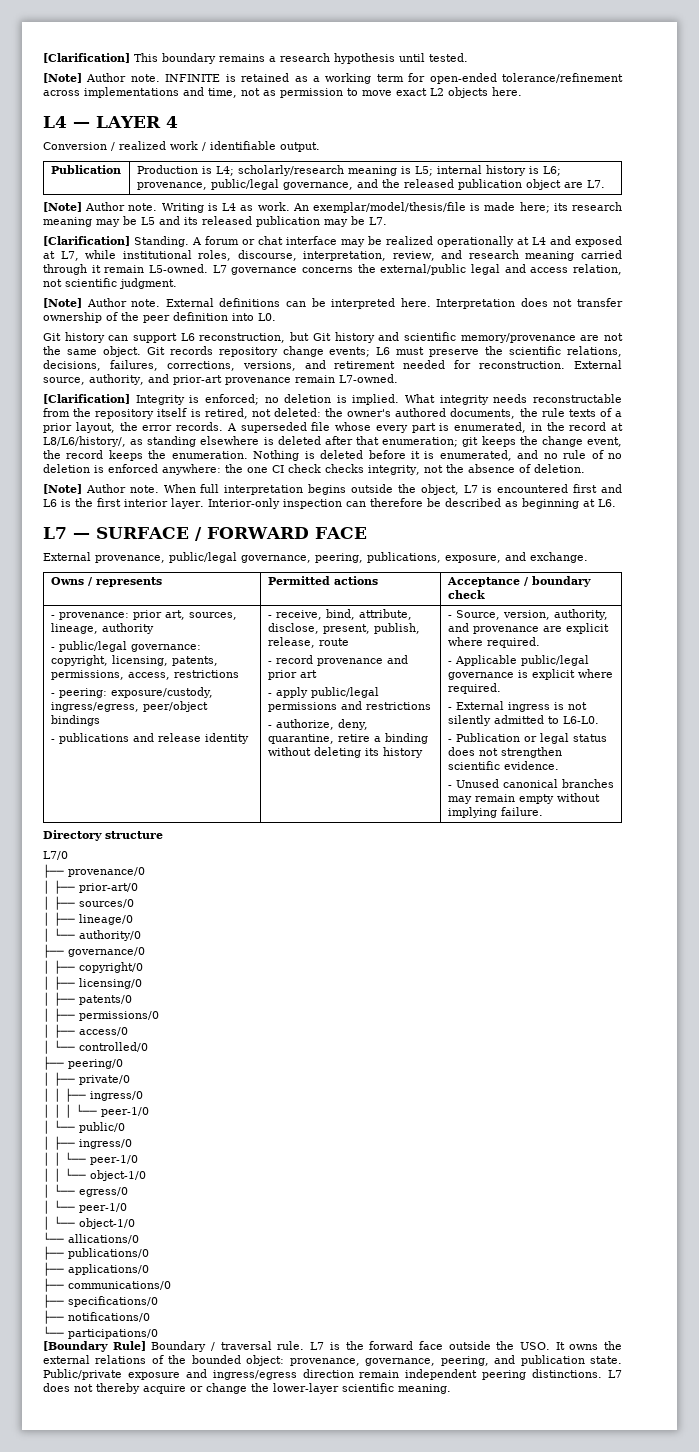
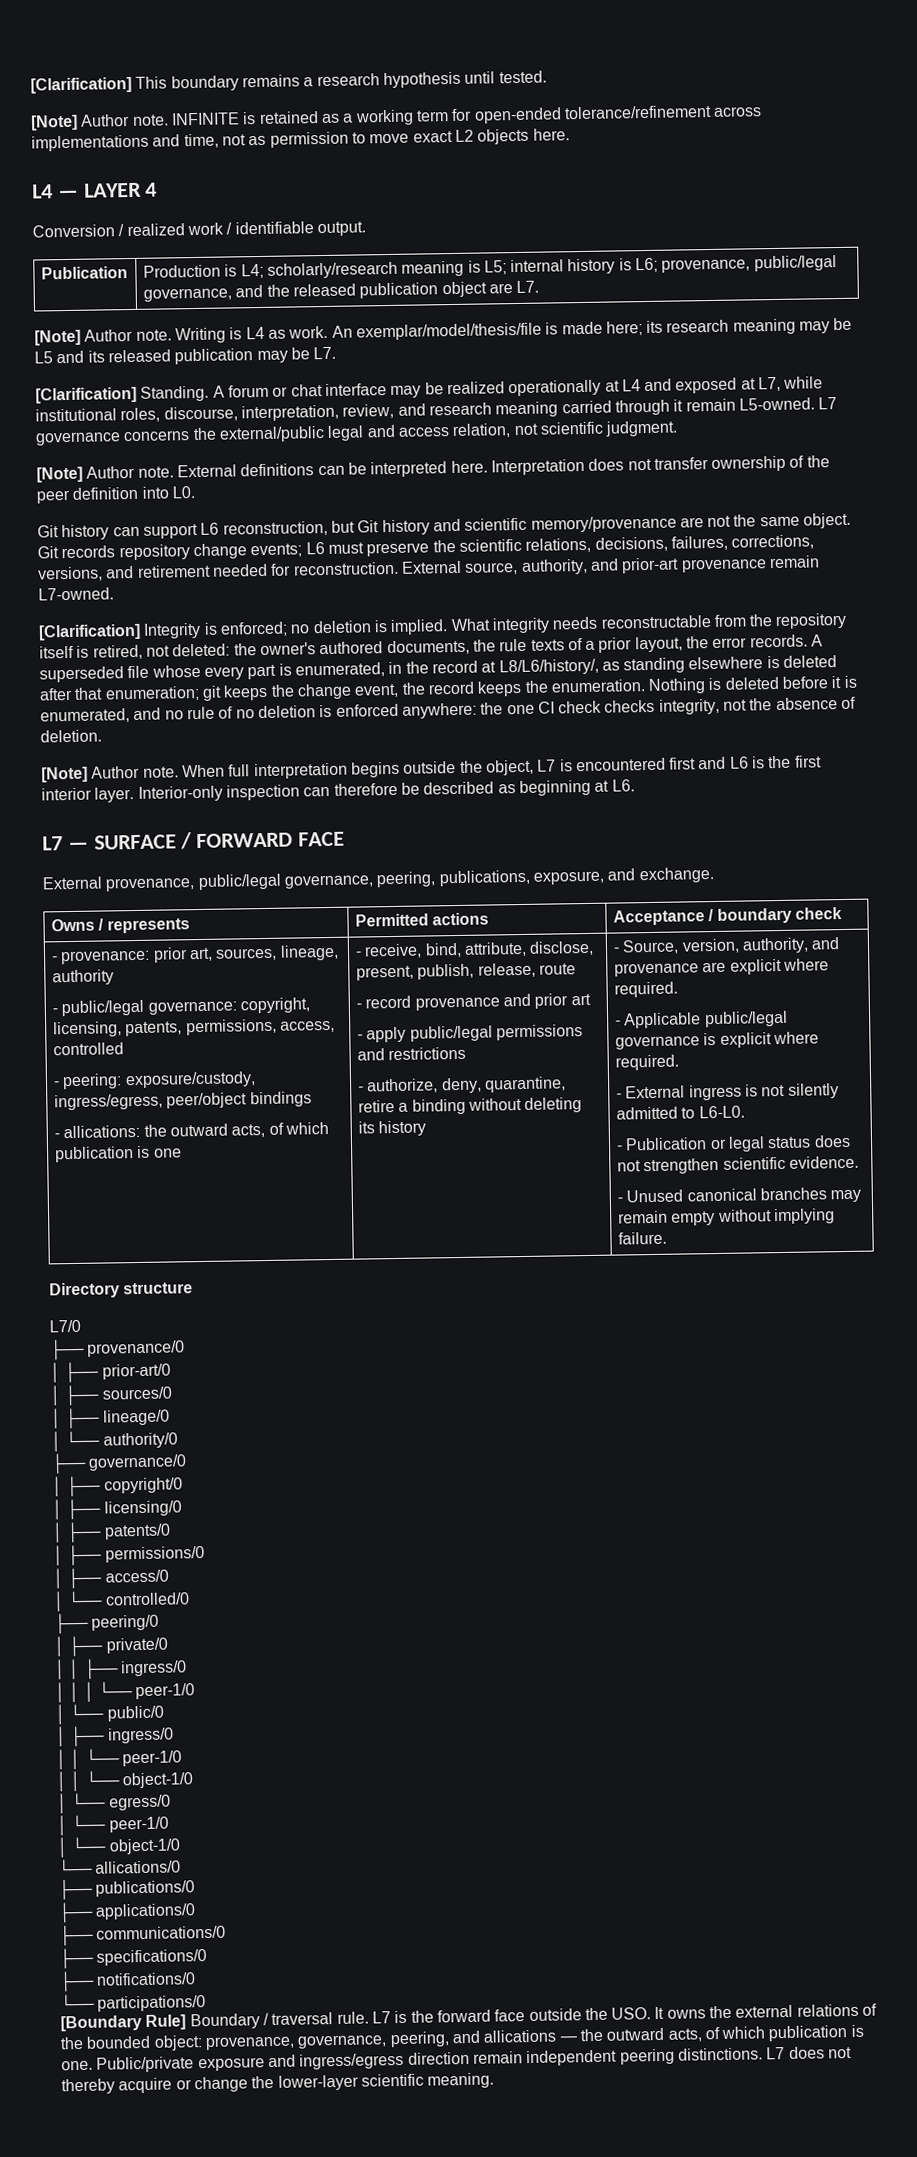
[173,670,239,678] restrictions -> [52,1042,124,1056] controlled
[58,733,249,744] publications and release identity -> [63,1122,329,1139] [54,1145,182,1163] allications: the outward acts, of which publication is one
[520,1355,622,1366] publication state. -> [483,2024,864,2043] [61,2060,93,2071] allications — the outward acts, of which publication is one.

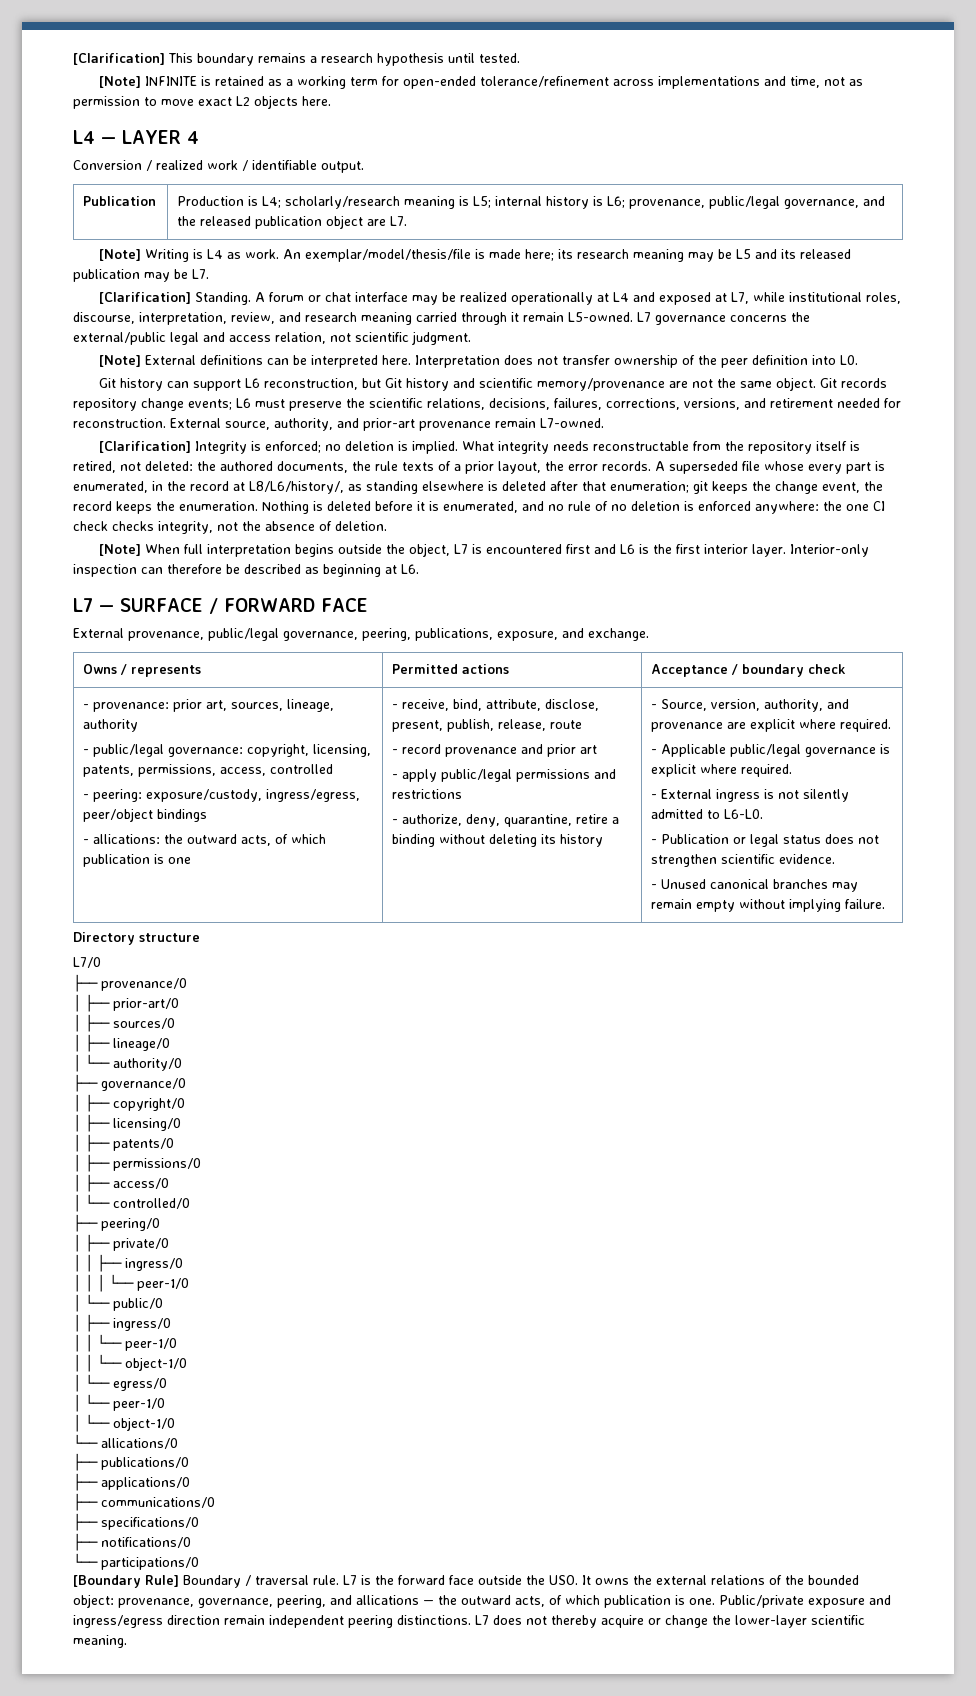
[80,113,169,127] Author note. -> (141, 82) none
[84,328,172,342] Author note. -> (141, 255) none
[86,465,174,479] Author note. -> (141, 361) none
[259,642,316,656] owner's -> (216, 466) none
[91,765,179,779] Author note. -> (141, 550) none

